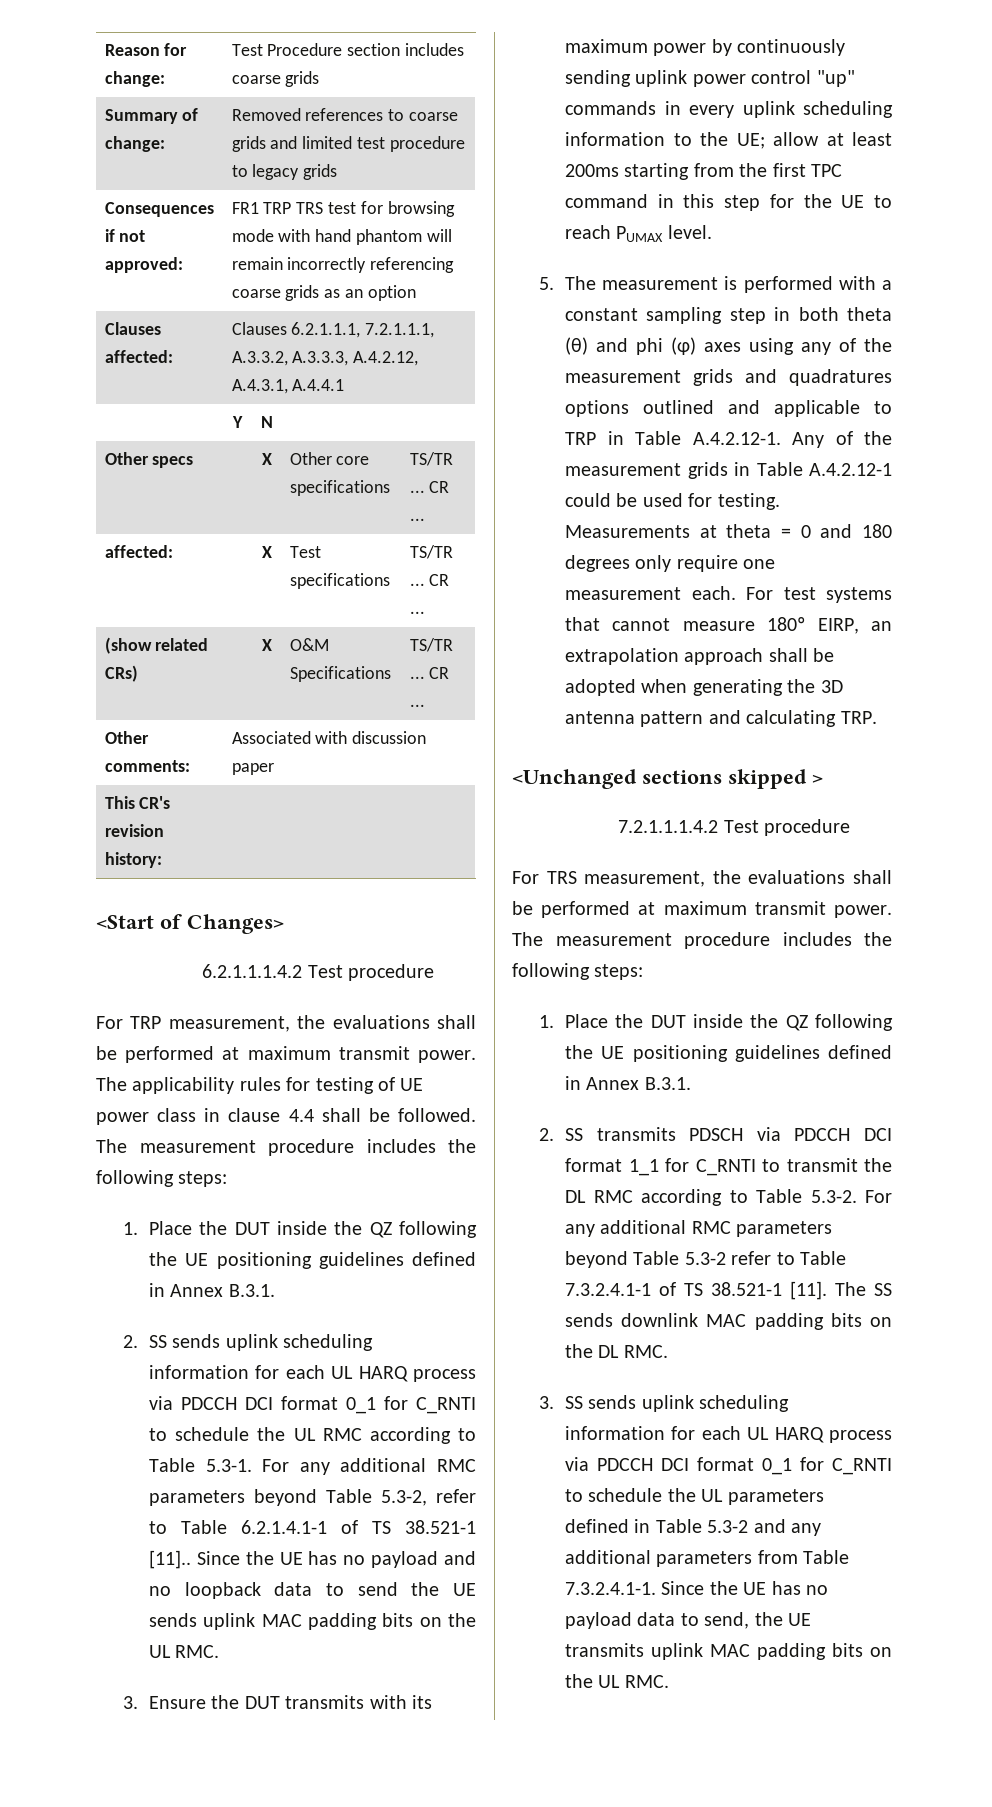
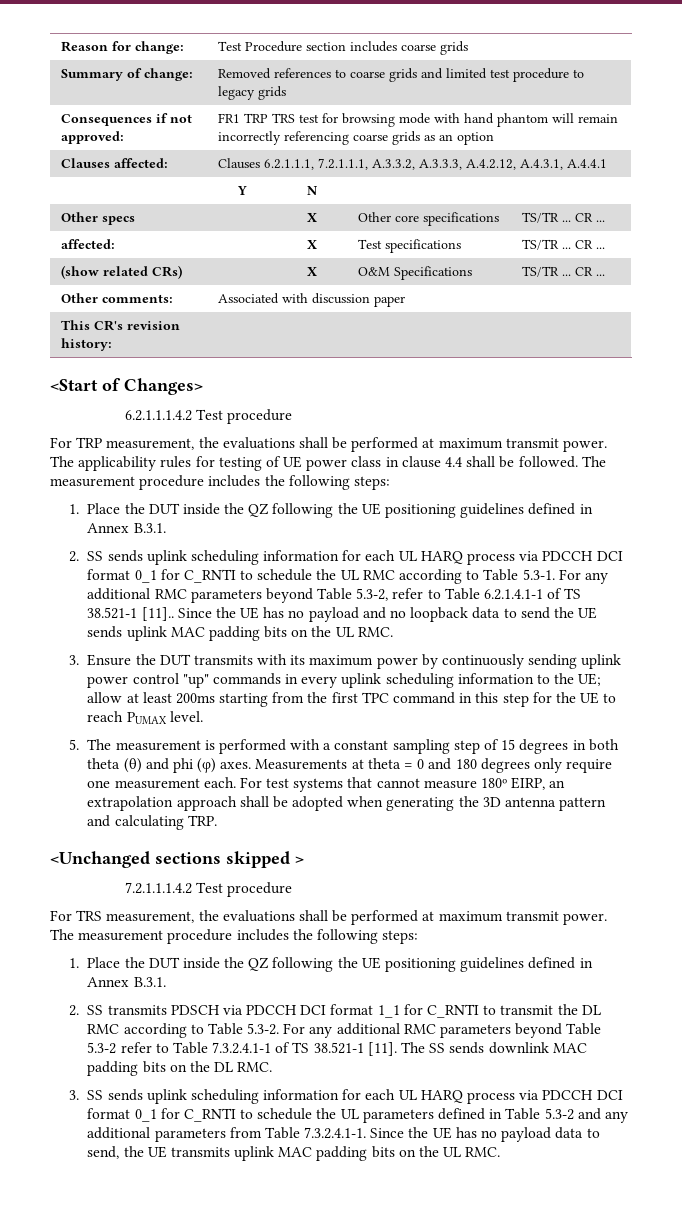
(766, 316) none -> [484,739,569,754] of 15 degrees
[704,338,892,355] [565,369,892,386] [565,400,892,417] [565,431,892,448] [565,462,892,479] [565,493,780,510] axes using any of the measurement grids and quadratures options outlined and applicable to TRP in Table A.4.2.12-1. Any of the measurement grids in Table A.4.2.12-1 could be used for testing. -> [220,762,252,769] axes.

